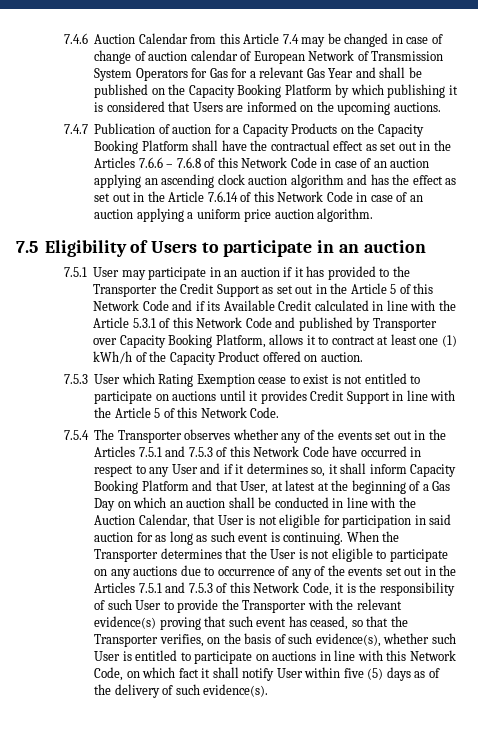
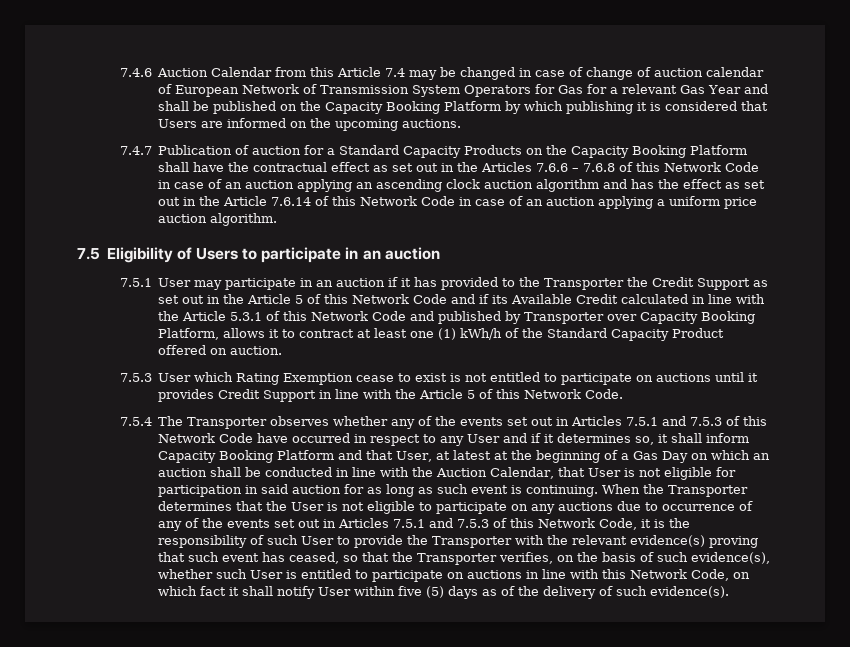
(240, 130) none -> [339,145,400,155] Standard
(167, 356) none -> [547,328,608,338] Standard
[428,429,446,440] the -> (570, 421) none
[439,565,457,576] the -> (337, 523) none

